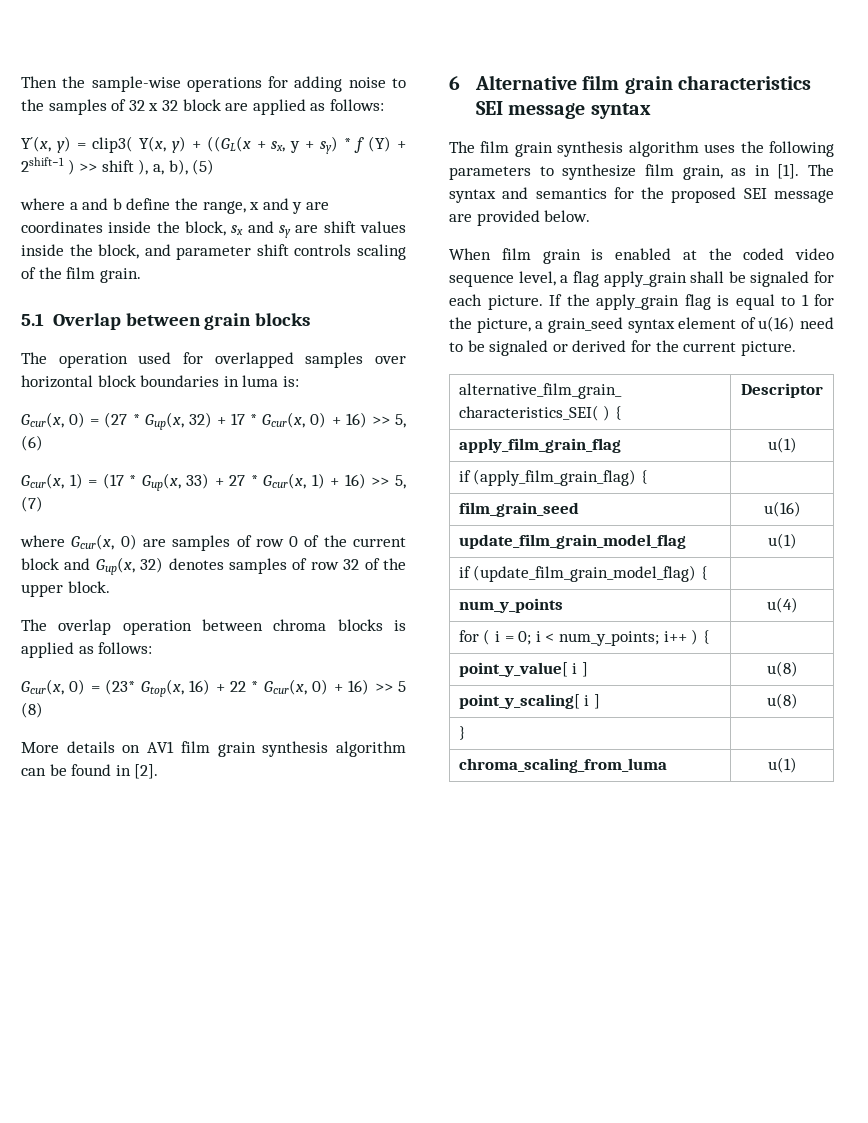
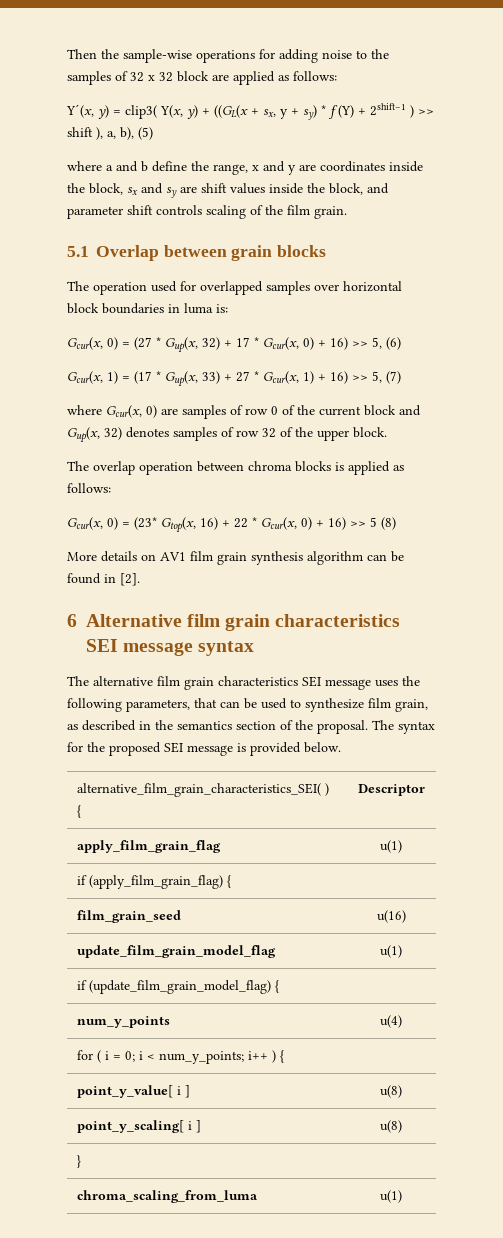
[480,141,834,157] [449,166,531,180] film grain synthesis algorithm uses the following parameters -> [93,676,420,690] [67,698,287,712] alternative film grain characteristics SEI message uses the following parameters, that can be used
[754,164,834,179] [449,187,607,203] in [1]. The syntax and semantics -> [82,720,435,734] described in the semantics section of the proposal. The syntax
[449,214,472,222] are -> [237,743,246,752] is
[449,248,834,264] [449,271,834,287] [449,294,834,310] [449,316,834,333] [449,340,796,356] // When film grain is enabled at the coded video sequence level, a flag apply_grain shall be signaled for each picture. If the apply_grain flag is equal to 1 for the picture, a grain_seed syntax element of u(16) need to be signaled or derived for the current picture. -> (341, 747) none

